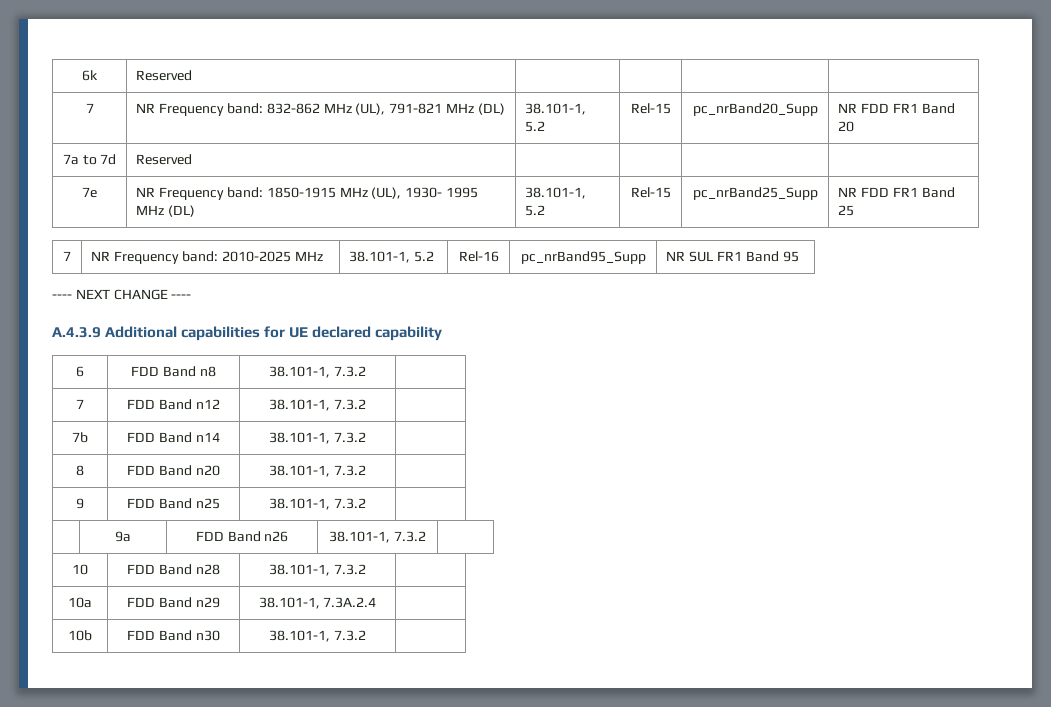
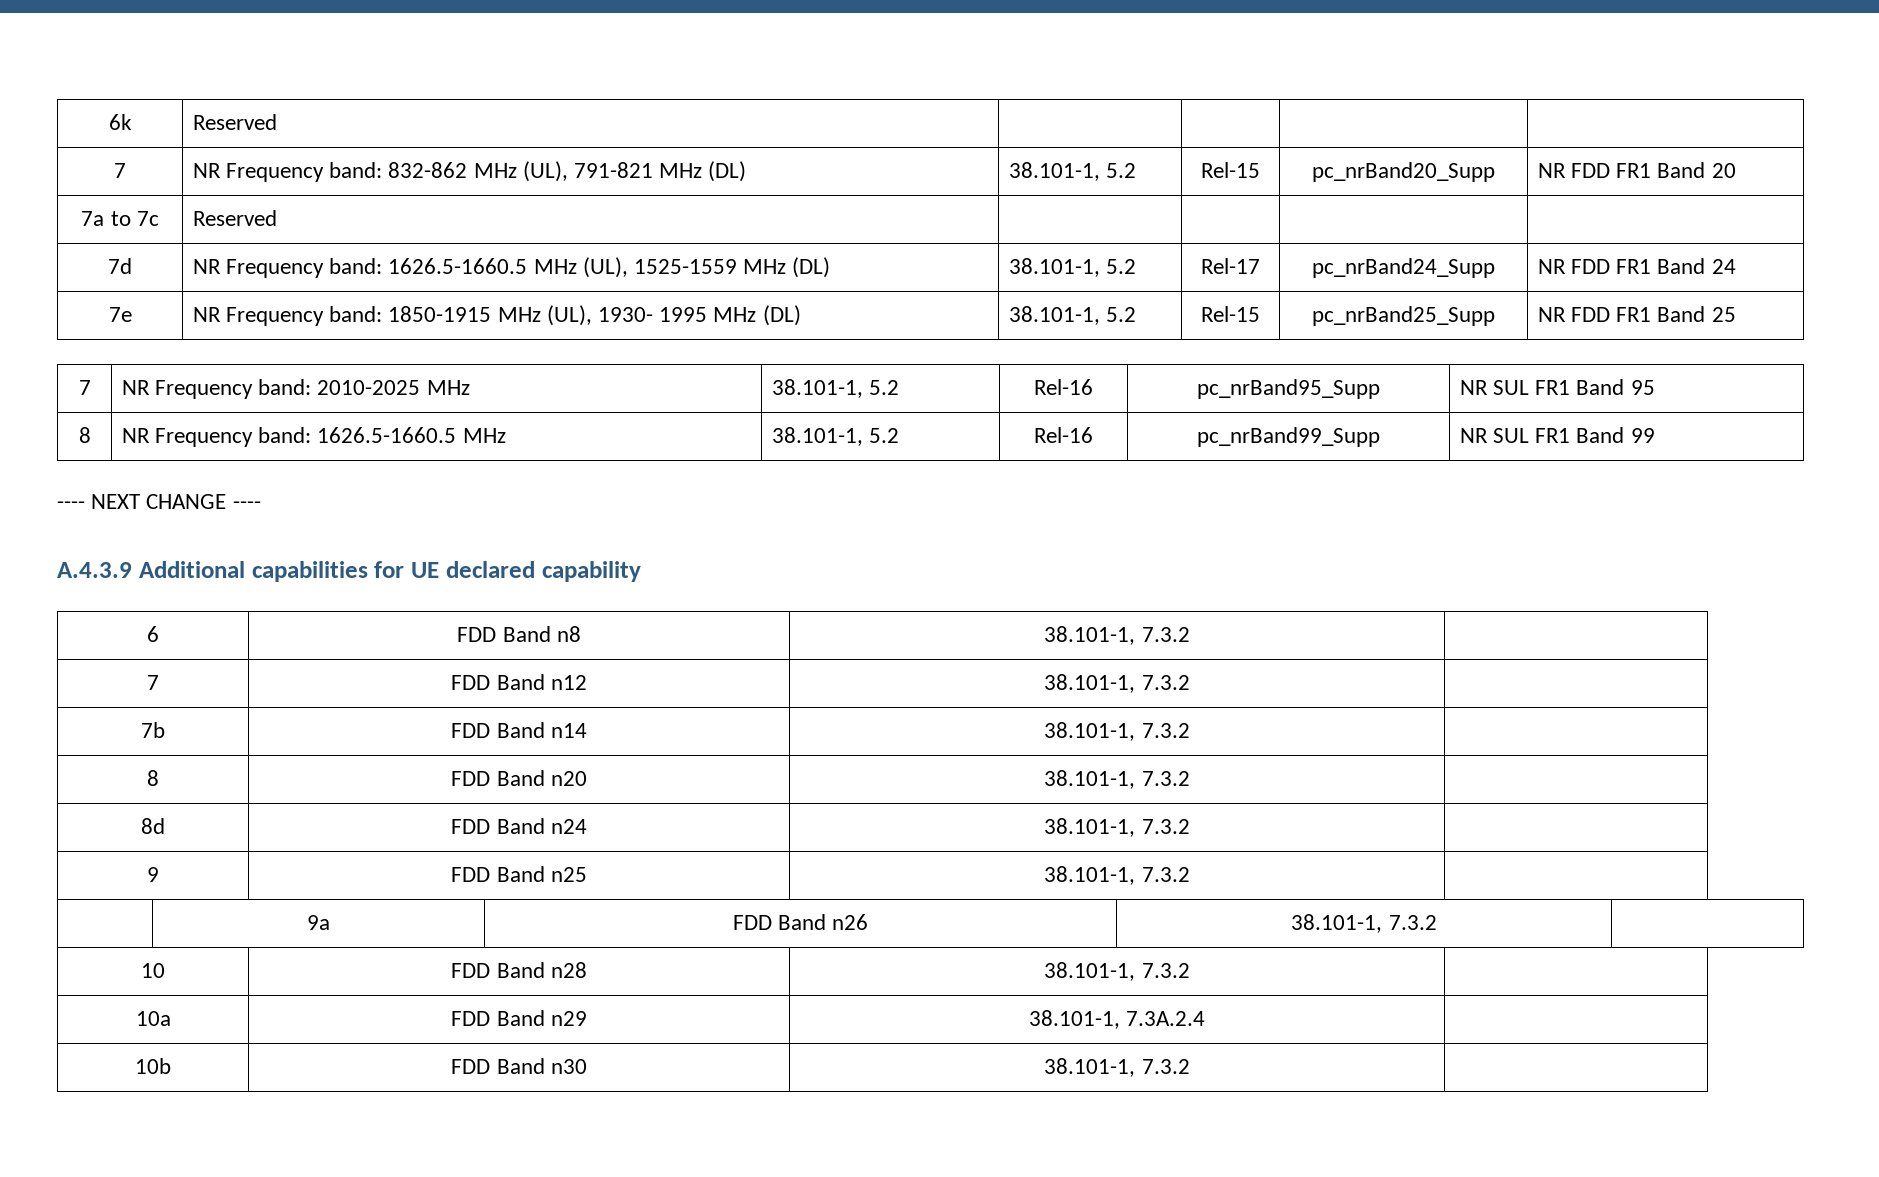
[100,154,117,165] [136,154,193,165] 7d | Reserved | | | | -> [136,211,159,226] [192,210,277,226] [108,258,132,274] [192,257,831,278] [1008,258,1136,277] [1201,258,1260,274] [1312,258,1495,278] [1537,258,1736,274] 7c | Reserved | | | | // 7d | NR Frequency band: 1626.5-1660.5 MHz (UL), 1525-1559 MHz (DL) | 38.101-1, 5.2 | Rel-17 | pc_nrBand24_Supp | NR FDD FR1 Band 24
(799, 256) none -> [78,427,91,443] [121,427,506,447] [771,427,899,446] [1034,427,1093,443] [1197,427,1380,447] [1459,427,1655,443] // 8 | NR Frequency band: 1626.5-1660.5 MHz | 38.101-1, 5.2 | Rel-16 | pc_nrBand99_Supp | NR SUL FR1 Band 99
(366, 470) none -> [141,818,165,834] [451,818,587,834] [1044,818,1190,837] // 8d | FDD Band n24 | 38.101-1, 7.3.2 |

